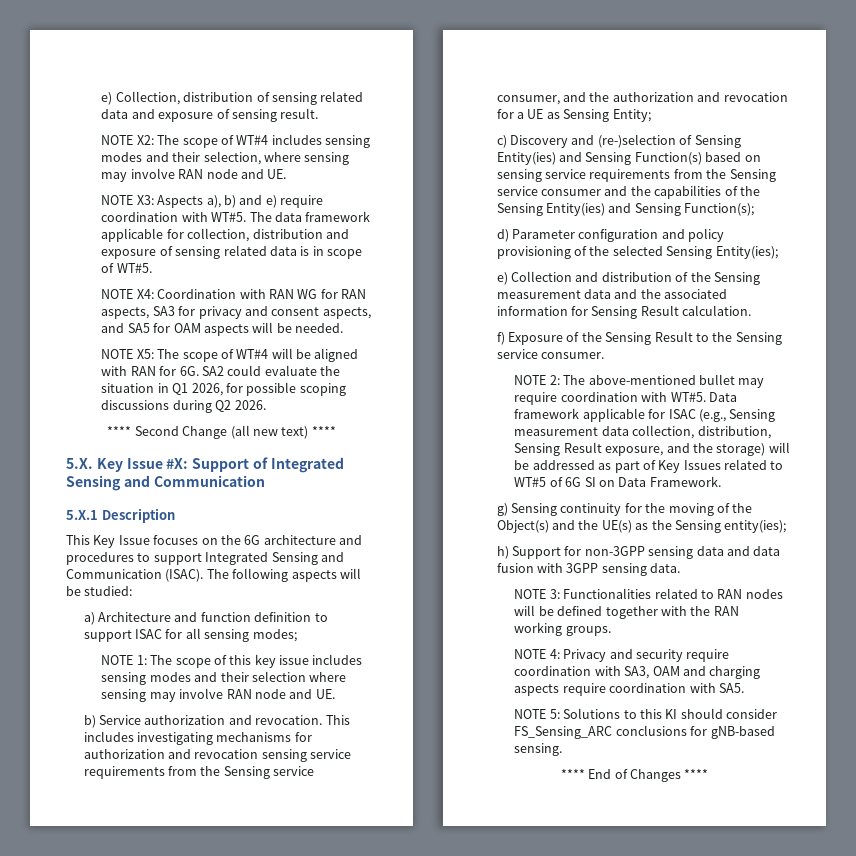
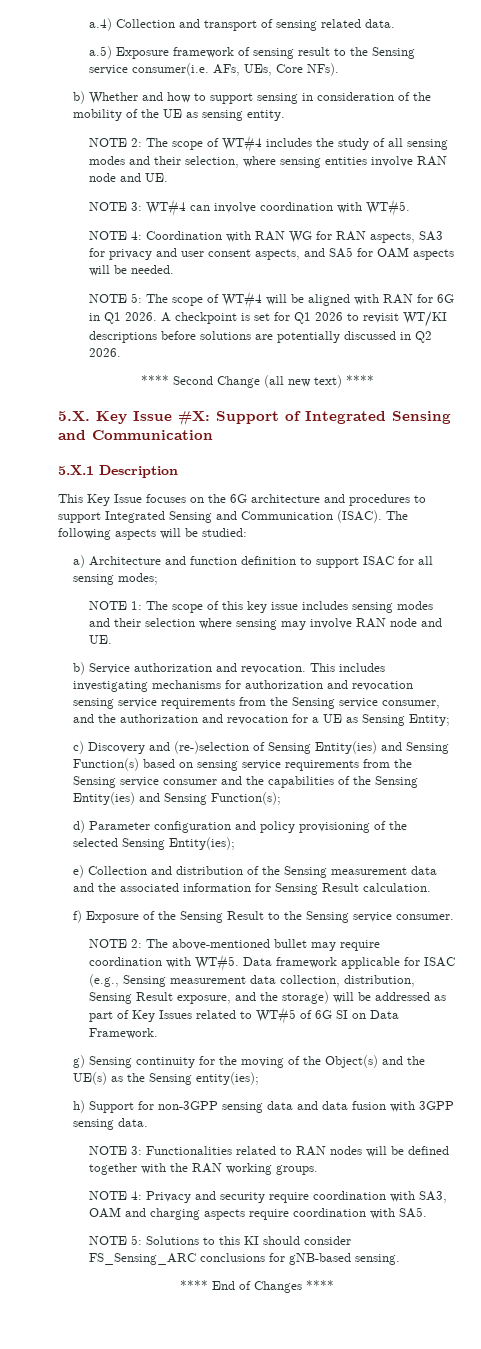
[101,91,364,105] [101,108,319,122] [101,135,154,145] e) Collection, distribution of sensing related data and exposure of sensing result. // NOTE X2: -> [88,18,395,31] [88,46,415,59] [88,63,339,76] [73,91,432,104] [73,109,286,121] [88,138,142,147] a.4) Collection and transport of sensing related data. // a.5) Exposure framework of sensing result to the Sensing service consumer(i.e. AFs, UEs, Core NFs). // b) Whether and how to support sensing in consideration of the mobility of the UE as sensing entity. // NOTE 2:
(322, 139) none -> [315,138,403,150] the study of all
[101,172,128,182] may -> [324,157,367,165] entities
[136,195,324,208] [101,211,371,222] [101,228,349,242] [101,245,363,259] [101,263,115,273] X3: Aspects a), b) and e) require coordination with WT#5. The data framework applicable for collection, distribution and exposure of sensing related data is in scope of -> [130,199,362,216] 3: WT#4 can involve coordination with
[136,289,154,299] X4: -> [130,231,142,240] 4:
(268, 311) none -> [180,251,204,257] user
[136,349,154,359] X5: -> [130,293,142,303] 5:
[179,365,341,376] [101,382,346,396] [101,400,212,413] 6G. SA2 could evaluate the situation in Q1 2026, for possible scoping discussions during -> [436,294,454,303] [88,311,447,327] [88,331,411,343] 6G in Q1 2026. A checkpoint is set for Q1 2026 to revisit WT/KI descriptions before solutions are potentially discussed in

